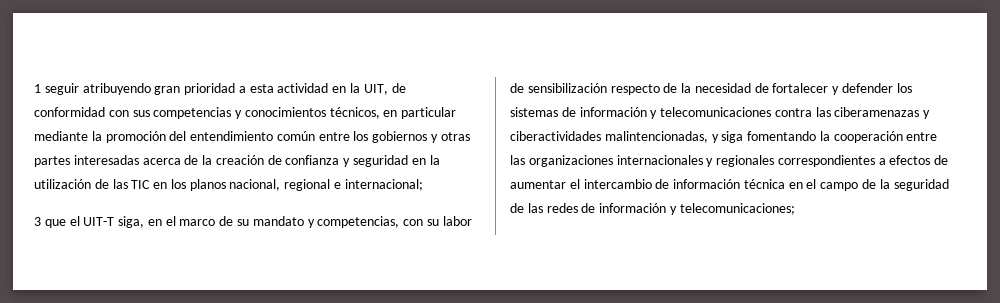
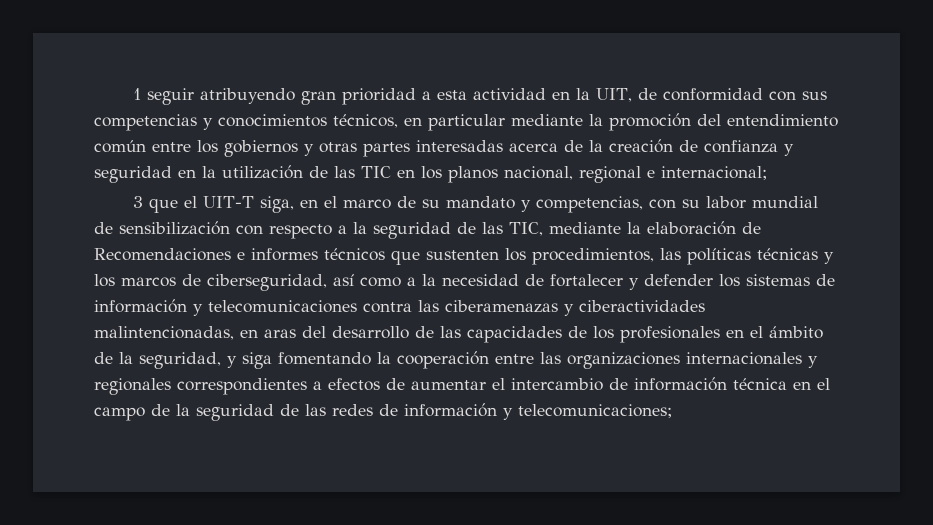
(472, 221) none -> [751,196,818,208] mundial
[610,83,678,95] respecto de -> [236,221,761,239] [94,248,834,265] [94,274,416,291] con respecto a la seguridad de las TIC, mediante la elaboración de Recomendaciones e informes técnicos que sustenten los procedimientos, las políticas técnicas y los marcos de ciberseguridad, así como a
(708, 137) none -> [240,326,823,343] [94,352,221,369] en aras del desarrollo de las capacidades de los profesionales en el ámbito de la seguridad,

